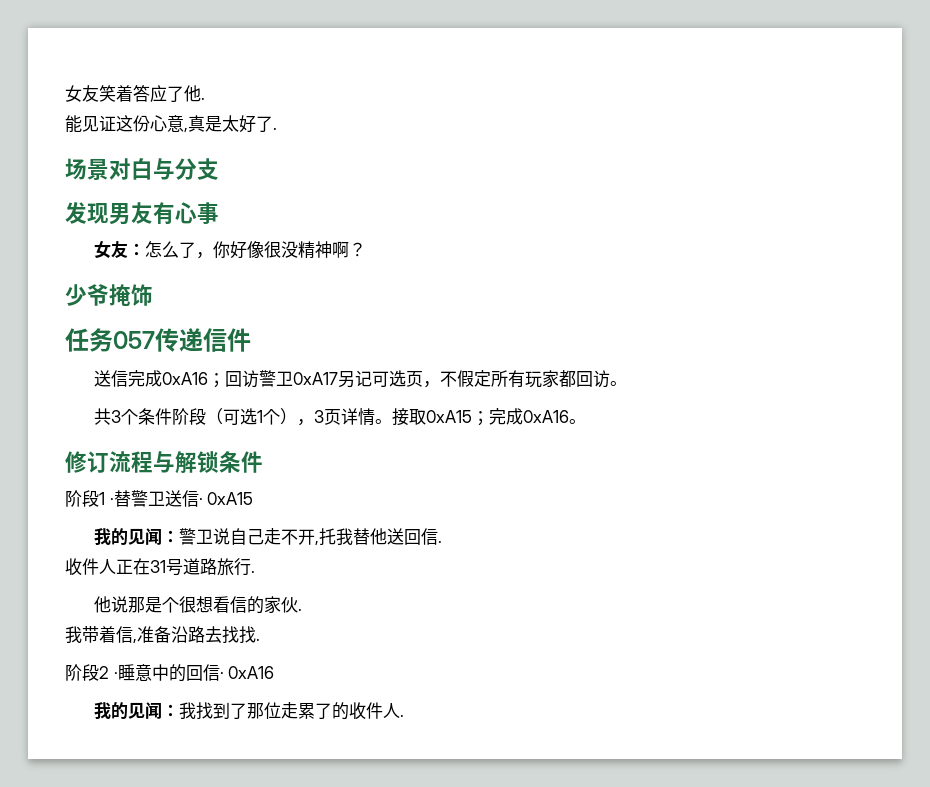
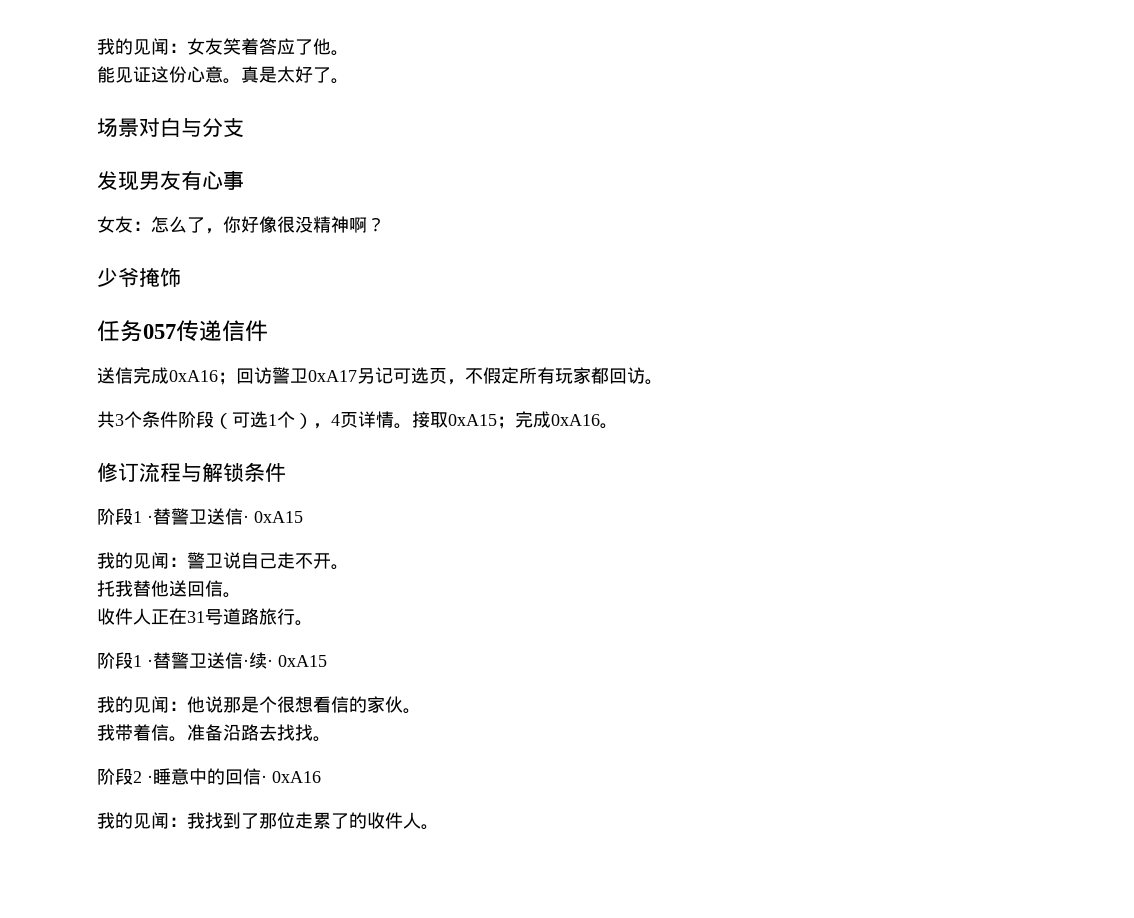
(65, 93) none -> [97,38,187,55] 我的见闻：
[201,97,205,100] . -> [331,50,349,56] 。
[184,128,188,133] , -> [223,78,241,84] 。
[273,127,277,130] . -> [331,78,349,84] 。
[314,410,325,423] 3 -> [331,414,340,426] 4
[315,541,320,546] , -> [331,564,349,570] 。 //
[438,540,443,543] . -> [223,592,241,598] 。
[251,570,255,573] . // -> [295,620,313,626] [97,652,327,669] [97,696,187,713] 。 // 阶段1 ·替警卫送信·续· 0xA15 // 我的见闻：
[298,608,303,611] . -> [403,708,421,714] 。
[133,639,137,644] , -> [169,736,187,742] 。
[256,638,260,641] . -> [313,736,331,742] 。
[400,714,405,717] . -> [421,824,439,830] 。

